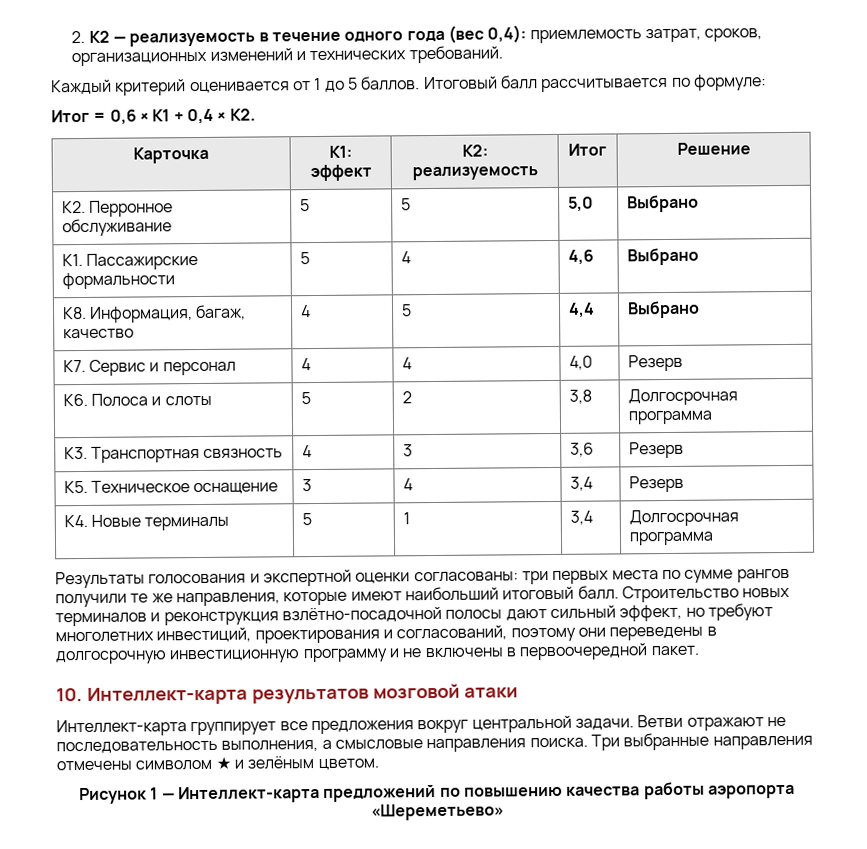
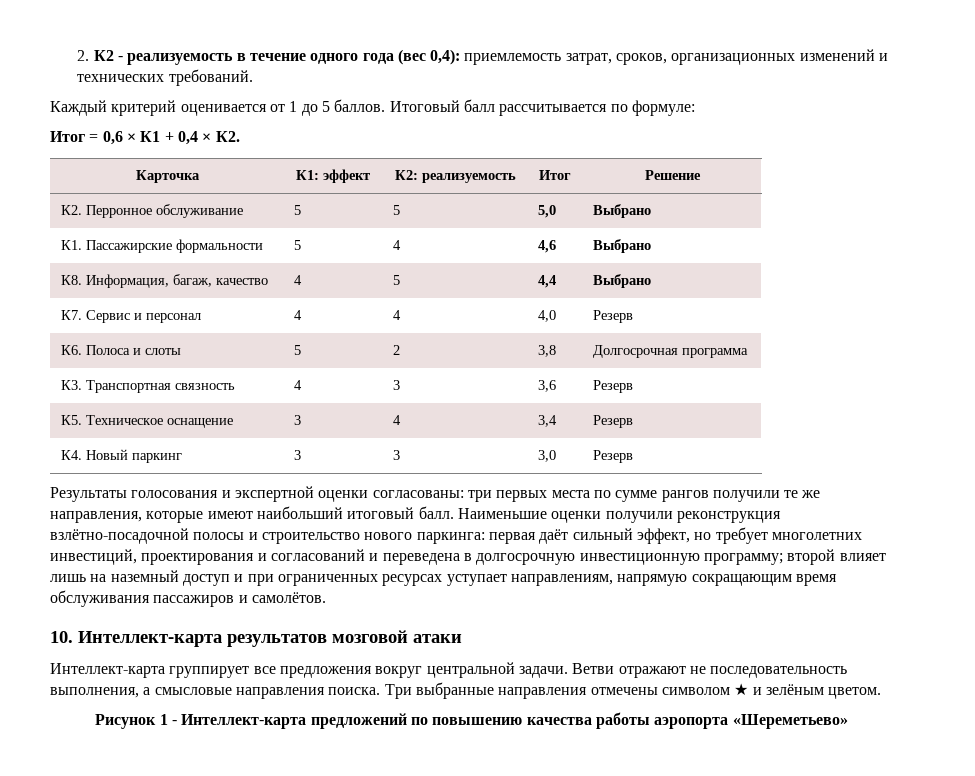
[112,36,126,43] — -> [117,56,123,61] -
[91,514,230,531] [301,513,312,526] [402,512,410,525] [569,510,593,525] [628,509,739,527] [628,531,714,546] Новые терминалы | 5 | 1 | 3,4 | Долгосрочная программа -> [86,449,183,463] [294,450,302,460] [393,450,401,460] [538,450,557,462] [593,450,634,463] Новый паркинг | 3 | 3 | 3,0 | Резерв
[621,585,791,603] [55,606,547,627] Строительство новых терминалов и реконструкция взлётно-посадочной полосы дают -> [457,508,781,523] [50,528,569,544] Наименьшие оценки получили реконструкция взлётно-посадочной полосы и строительство нового паркинга: первая даёт
[707,603,773,621] требуют -> [715,527,768,544] требует
[396,625,717,642] [55,643,699,665] согласований, поэтому они переведены в долгосрочную инвестиционную программу и не включены в первоочередной пакет. -> [270,549,886,565] [50,570,837,586] [50,590,326,607] согласований и переведена в долгосрочную инвестиционную программу; второй влияет лишь на наземный доступ и при ограниченных ресурсах уступает направлениям, напрямую сокращающим время обслуживания пассажиров и самолётов.
[161,793,175,800] — -> [172,720,178,725] -

